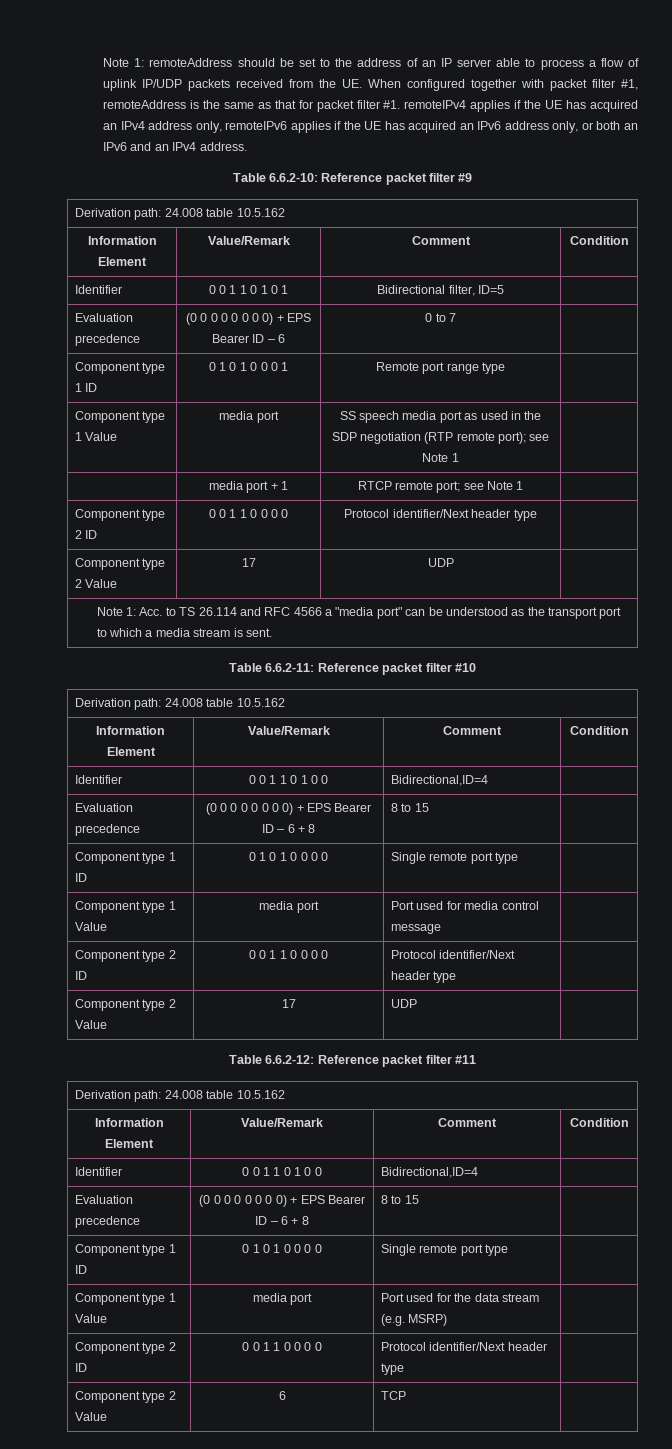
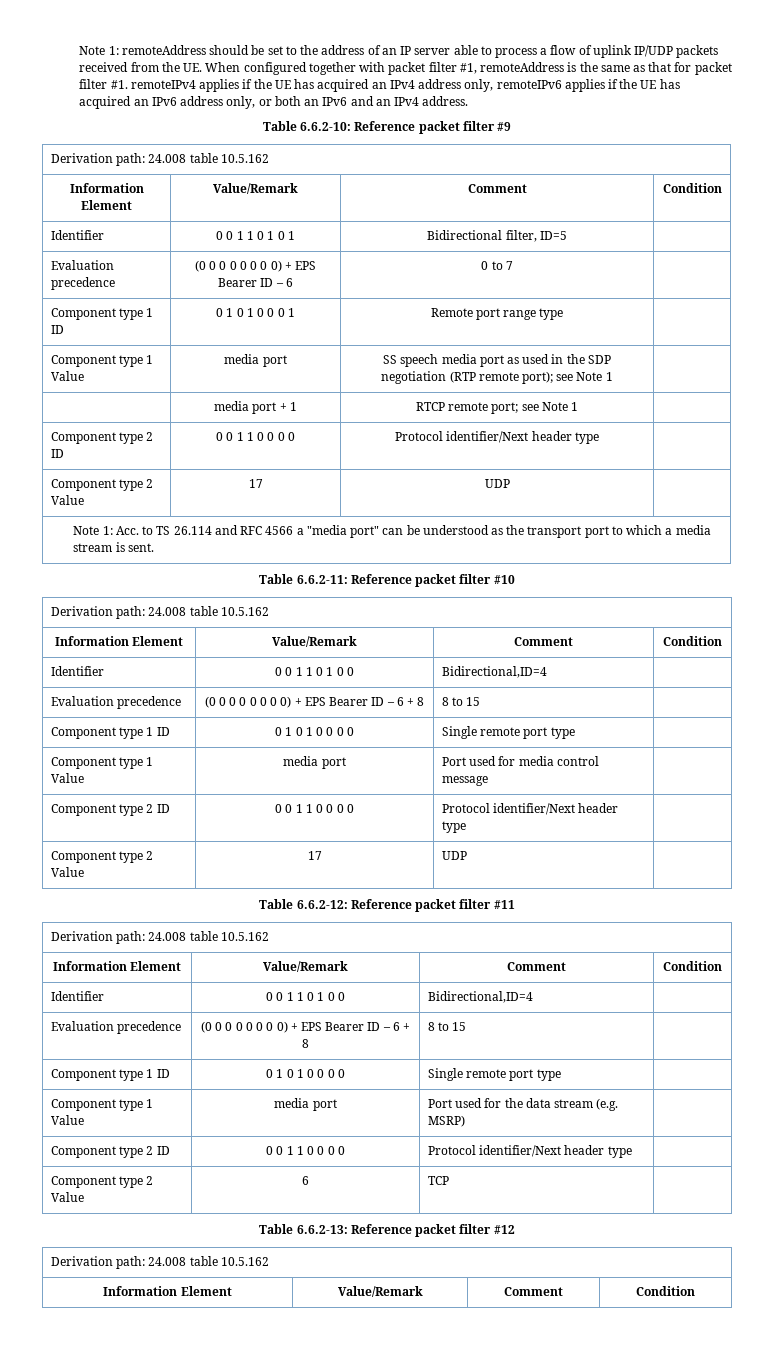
(407, 1395) none -> [259,1224,515,1237] [50,1256,269,1269] [103,1286,232,1296] [337,1286,423,1297] [504,1287,563,1296] [636,1286,695,1296] // Table 6.6.2-13: Reference packet filter #12 // Derivation path: 24.008 table 10.5.162 // Information Element | Value/Remark | Comment | Condition

